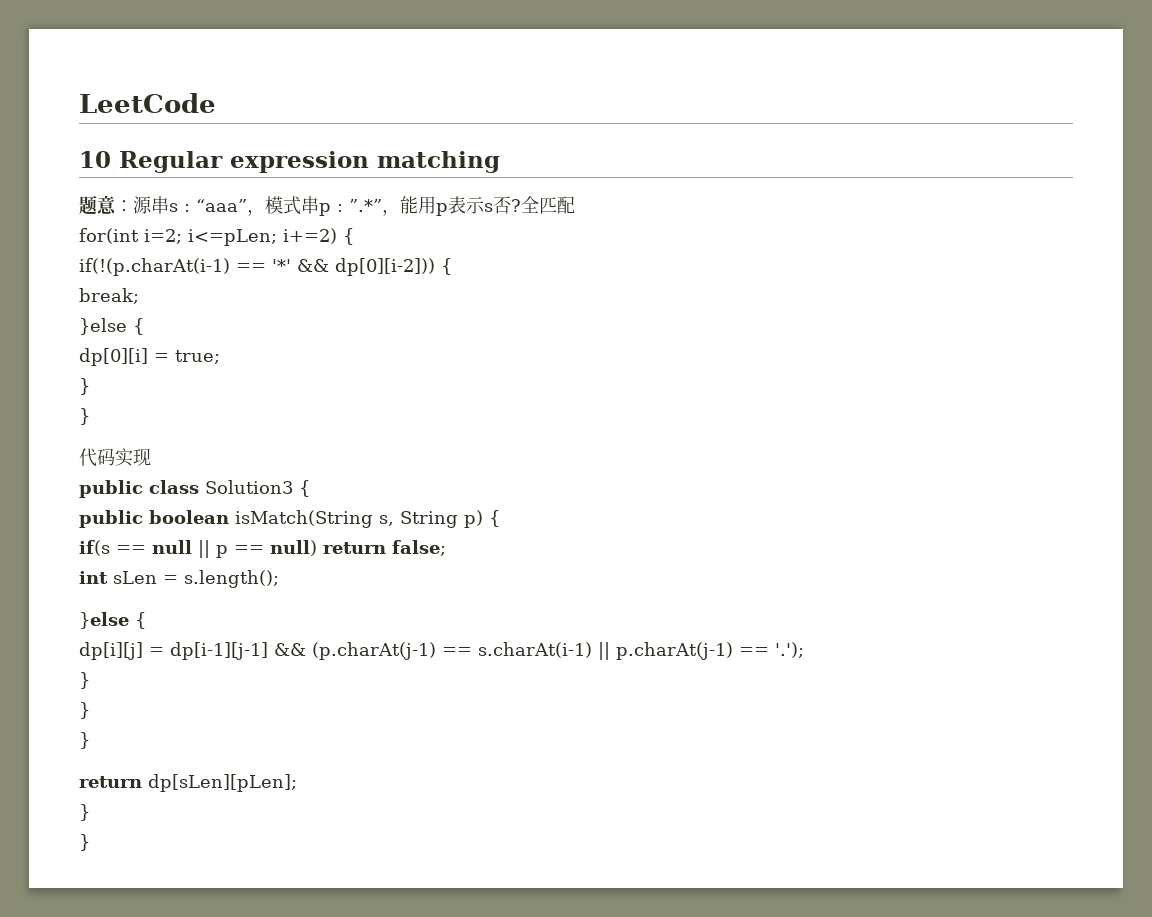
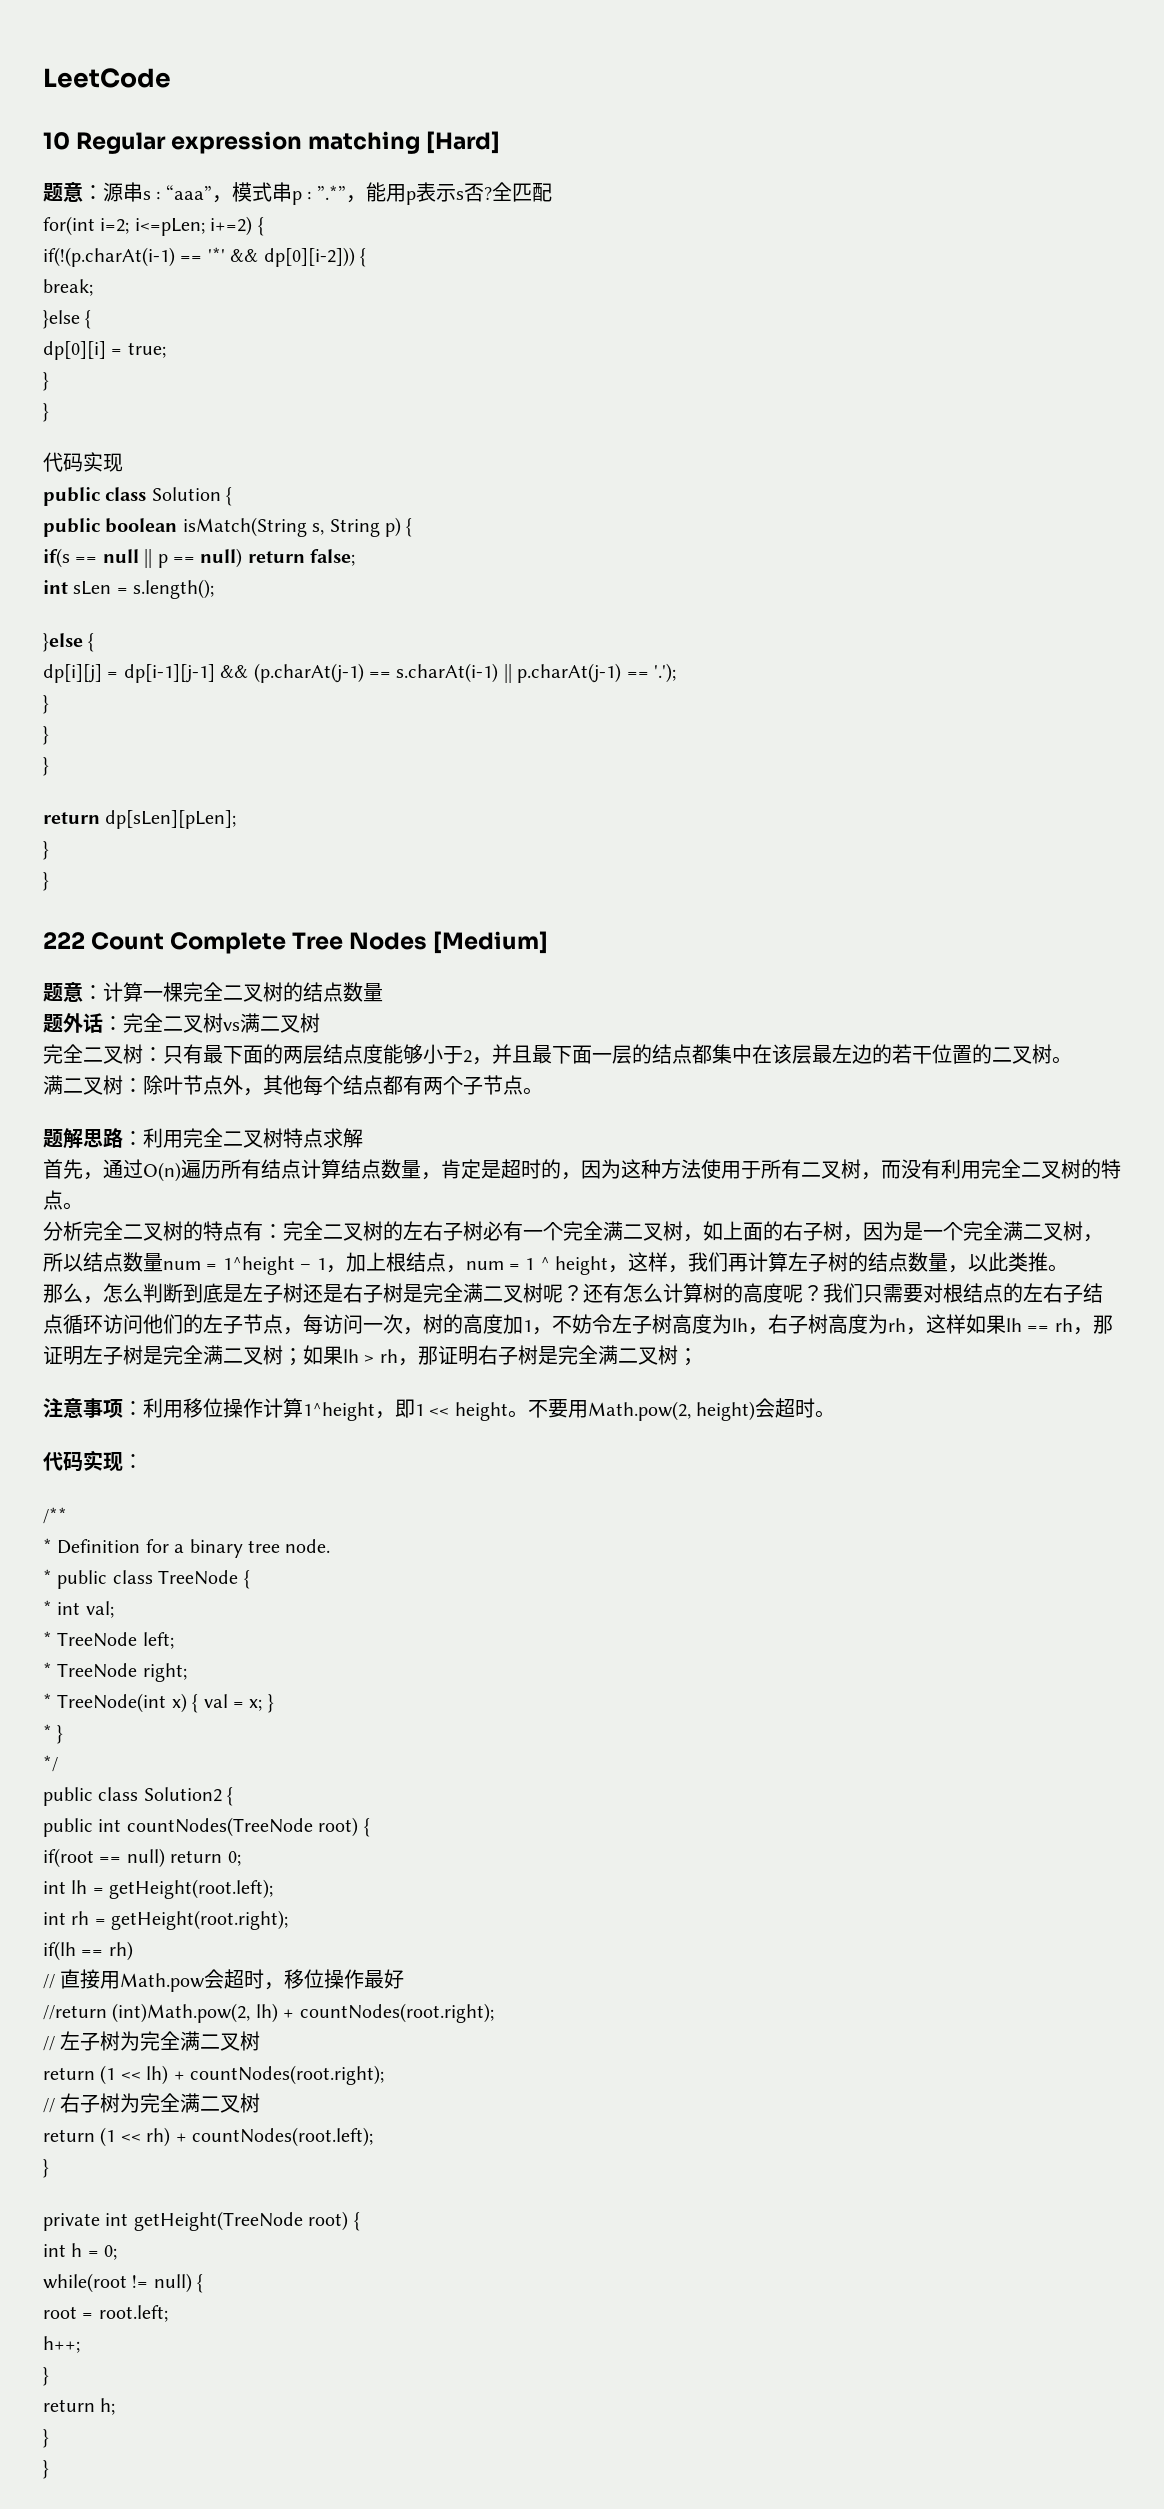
(500, 162) none -> [426,131,501,154] [Hard]
[205,480,293,494] Solution3 -> [151,487,221,501] Solution
(90, 842) none -> [43,931,549,954] [43,982,383,1002] [43,1013,320,1033] [43,1044,1072,1065] [43,1075,543,1096] [43,1128,363,1149] [43,1159,1121,1182] [43,1190,83,1210] [43,1221,1103,1242] [43,1252,1069,1275] [43,1283,1103,1304] [43,1314,1113,1335] [43,1345,698,1366] [43,1398,836,1421] [43,1450,143,1472] [43,1507,67,1524] [43,1538,331,1558] [43,1569,250,1589] [43,1600,114,1618] [43,1631,174,1649] [43,1662,187,1682] [43,1693,274,1713] [43,1724,64,1744] [43,1755,58,1772] [43,1787,234,1806] [43,1817,370,1837] [43,1848,241,1868] [43,1879,274,1899] [43,1910,289,1930] [43,1941,133,1961] [43,1969,405,1992] [43,2003,494,2023] [43,2031,261,2051] [43,2065,384,2085] [43,2093,261,2113] [43,2127,373,2147] [43,2159,49,2178] [43,2211,360,2231] [43,2243,118,2260] [43,2273,204,2293] [43,2305,168,2322] [43,2336,80,2353] [43,2367,49,2386] [43,2398,116,2415] [43,2429,49,2448] [43,2460,49,2479] // 222 Count Complete Tree Nodes [Medium] // 题意：计算一棵完全二叉树的结点数量 // 题外话：完全二叉树vs满二叉树 // 完全二叉树：只有最下面的两层结点度能够小于2，并且最下面一层的结点都集中在该层最左边的若干位置的二叉树。 // 满二叉树：除叶节点外，其他每个结点都有两个子节点。 // 题解思路：利用完全二叉树特点求解 // 首先，通过O(n)遍历所有结点计算结点数量，肯定是超时的，因为这种方法使用于所有二叉树，而没有利用完全二叉树的特点。 // 分析完全二叉树的特点有：完全二叉树的左右子树必有一个完全满二叉树，如上面的右子树，因为是一个完全满二叉树，所以结点数量num = 1^height – 1，加上根结点，num = 1 ^ height，这样，我们再计算左子树的结点数量，以此类推。 // 那么，怎么判断到底是左子树还是右子树是完全满二叉树呢？还有怎么计算树的高度呢？我们只需要对根结点的左右子结点循环访问他们的左子节点，每访问一次，树的高度加1，不妨令左子树高度为lh，右子树高度为rh，这样如果lh == rh，那证明左子树是完全满二叉树；如果lh > rh，那证明右子树是完全满二叉树； // 注意事项：利用移位操作计算1^height，即1 << height。不要用Math.pow(2, height)会超时。 // 代码实现： // /** // * Definition for a binary tree node. // * public class TreeNode { // * int val; // * TreeNode left; // * TreeNode right; // * TreeNode(int x) { val = x; } // * } // */ // public class Solution2 { // public int countNodes(TreeNode root) { // if(root == null) return 0; // int lh = getHeight(root.left); // int rh = getHeight(root.right); // if(lh == rh) // // 直接用Math.pow会超时，移位操作最好 // //return (int)Math.pow(2, lh) + countNodes(root.right); // // 左子树为完全满二叉树 // return (1 << lh) + countNodes(root.right); // // 右子树为完全满二叉树 // return (1 << rh) + countNodes(root.left); // } // private int getHeight(TreeNode root) { // int h = 0; // while(root != null) { // root = root.left; // h++; // } // return h; // } // }

